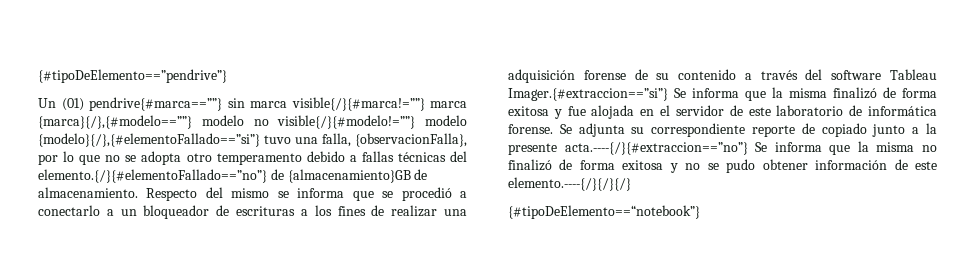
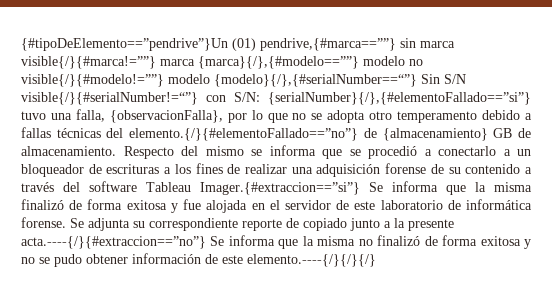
[38,69,227,83] [38,97,222,111] {#tipoDeElemento==”pendrive”} // Un (01) pendrive{#marca==””} -> [21,38,396,51] {#tipoDeElemento==”pendrive”}Un (01) pendrive,{#marca==””}
[38,133,260,147] {modelo}{/},{#elementoFallado==”si”} -> [214,74,466,87] [21,92,531,105] {modelo}{/},{#serialNumber==“”} Sin S/N visible{/}{#serialNumber!=“”} con S/N: {serialNumber}{/},{#elementoFallado==”si”}
[287,169,411,183] {almacenamiento}GB -> [382,128,513,141] {almacenamiento} GB
[508,205,700,219] // {#tipoDeElemento==“notebook”} -> (376, 260) none

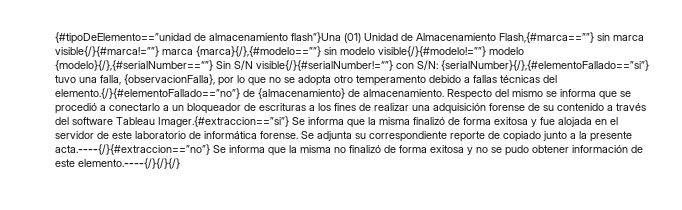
[21,38,396,51] {#tipoDeElemento==”pendrive”}Un (01) pendrive,{#marca==””} -> [55,32,594,44] {#tipoDeElemento==”unidad de almacenamiento flash”}Una (01) Unidad de Almacenamiento Flash,{#marca==””}
[363,56,423,66] modelo no -> [324,47,375,55] sin modelo
[493,128,513,138] GB -> (345, 93) none

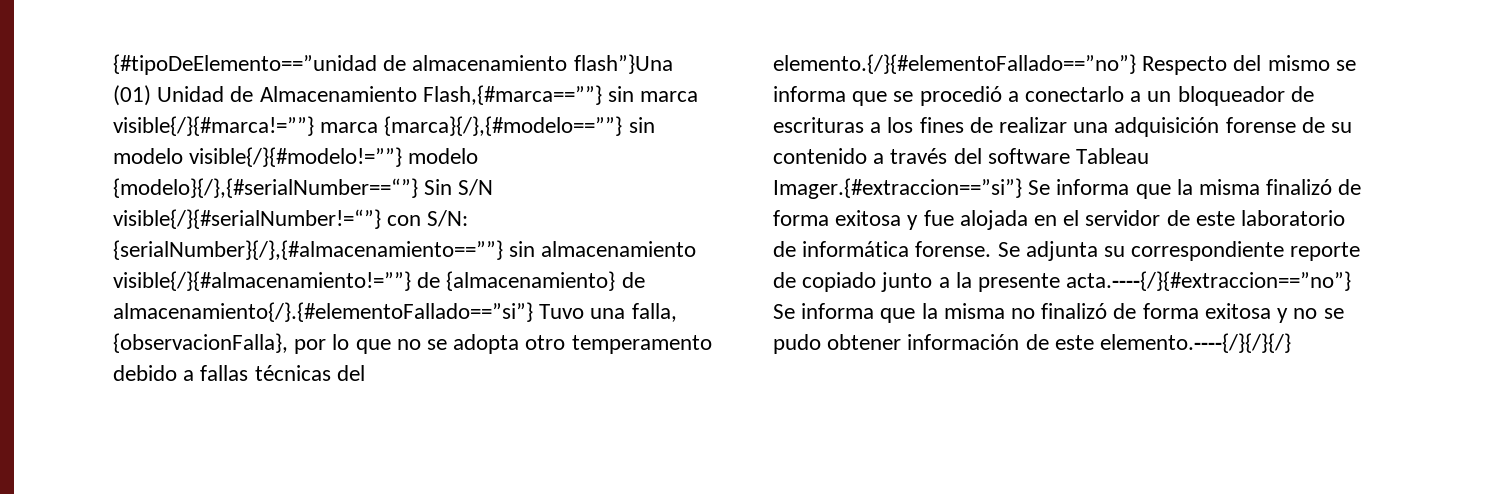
[441,60,649,71] [55,75,76,83] {serialNumber}{/},{#elementoFallado==”si”} tuvo -> [113,240,697,260] [113,271,645,291] [113,302,585,322] {serialNumber}{/},{#almacenamiento==””} sin almacenamiento visible{/}{#almacenamiento!=””} de {almacenamiento} de almacenamiento{/}.{#elementoFallado==”si”} Tuvo
[243,88,444,99] de {almacenamiento} de almacenamiento. -> (1136, 64) none

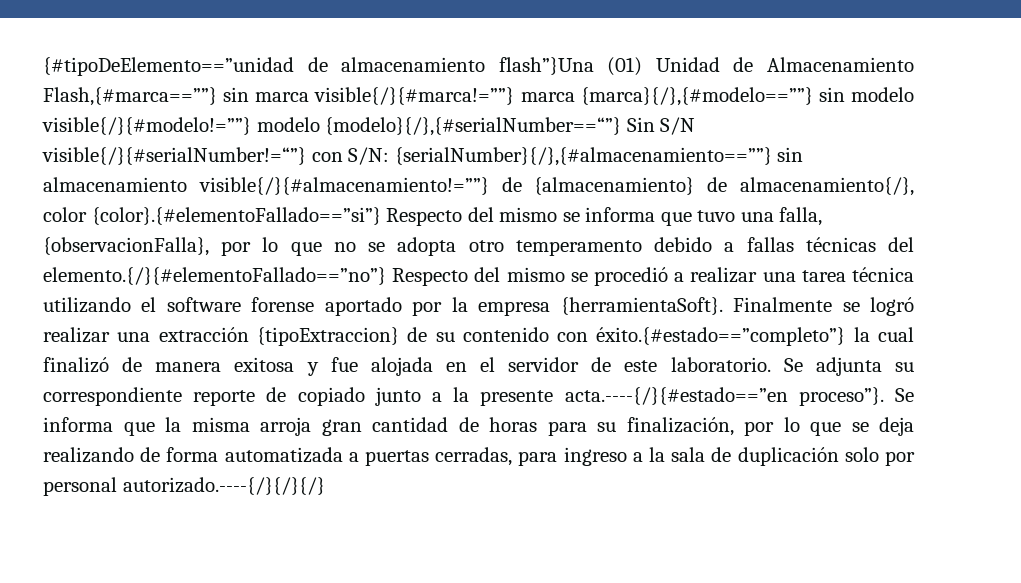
[113,302,585,322] almacenamiento{/}.{#elementoFallado==”si”} Tuvo -> [739,177,914,196] [43,207,736,226] almacenamiento{/}, color {color}.{#elementoFallado==”si”} Respecto del mismo se informa que tuvo
[773,86,1314,106] [773,117,1353,137] [773,148,1150,164] [773,178,1362,199] [773,210,829,226] informa que se procedió a conectarlo a un bloqueador de escrituras a los fines de realizar una adquisición forense de su contenido a través del software Tableau Imager.{#extraccion==”si”} Se informa que la misma finalizó de forma -> [594,267,915,286] [43,297,915,316] [43,327,914,346] [43,357,222,373] procedió a realizar una tarea técnica utilizando el software forense aportado por la empresa {herramientaSoft}. Finalmente se logró realizar una extracción {tipoExtraccion} de su contenido con éxito.{#estado==”completo”} la cual finalizó de manera
[1241,210,1346,226] [773,241,992,257] laboratorio de informática forense. -> [670,357,771,372] laboratorio.
[1066,271,1352,291] [773,303,1344,323] [773,333,1292,354] acta.----{/}{#extraccion==”no”} Se informa que la misma no finalizó de forma exitosa y no se pudo obtener información de este elemento.----{/}{/}{/} -> [564,387,914,406] [43,417,914,436] [43,447,916,466] [43,477,325,496] acta.----{/}{#estado==”en proceso”}. Se informa que la misma arroja gran cantidad de horas para su finalización, por lo que se deja realizando de forma automatizada a puertas cerradas, para ingreso a la sala de duplicación solo por personal autorizado.----{/}{/}{/}

